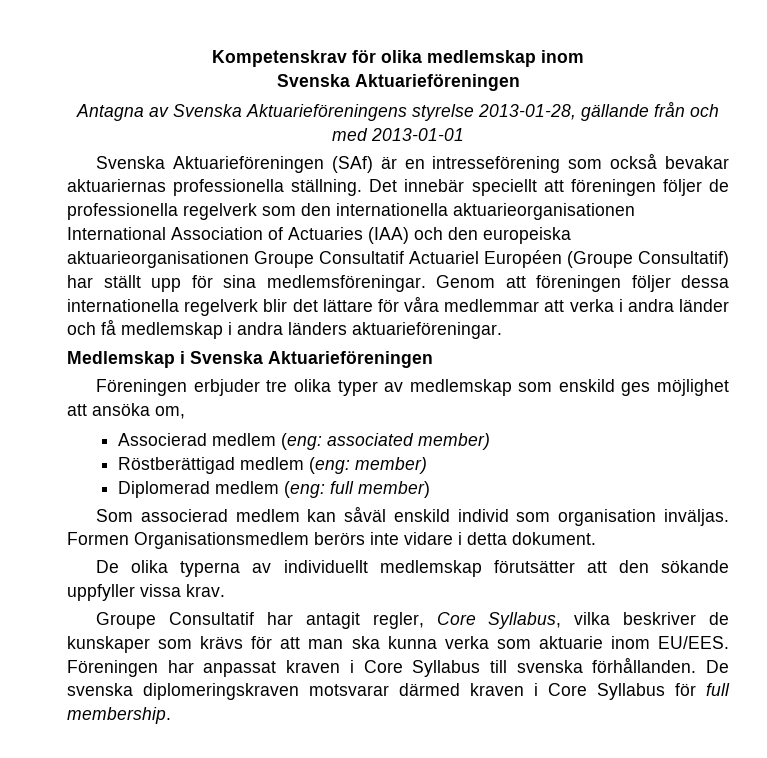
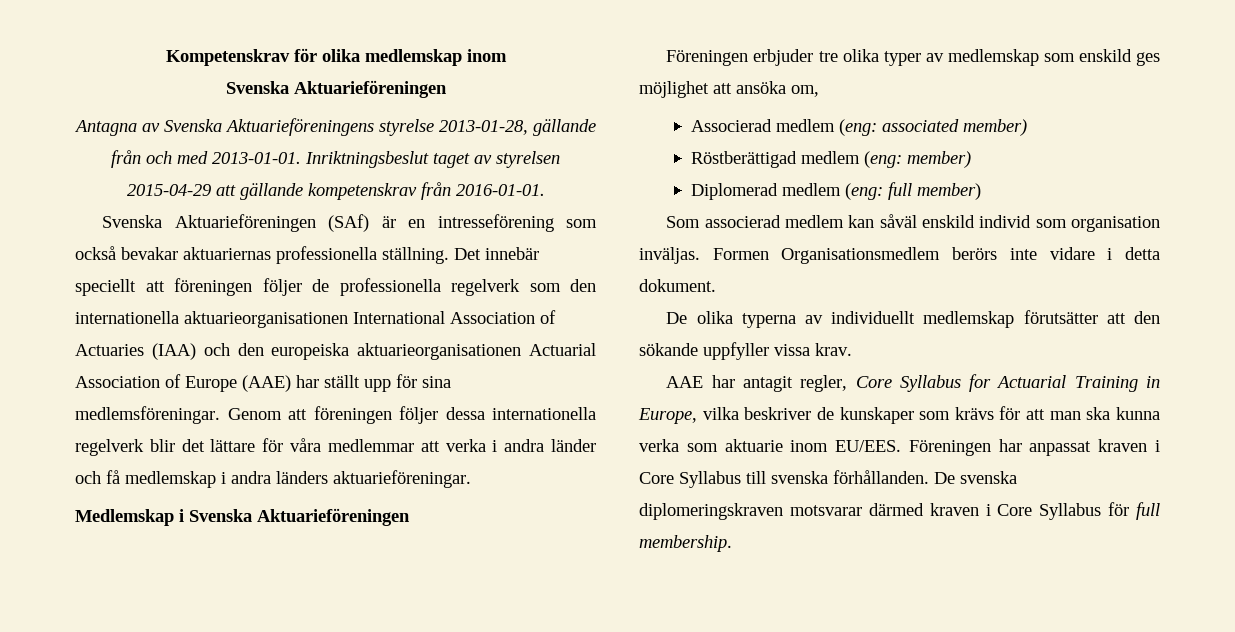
[371,128,464,141] 2013-01-01 -> [212,151,560,168] [126,182,545,200] 2013-01-01. Inriktningsbeslut taget av styrelsen 2015-04-29 att gällande kompetenskrav från 2016-01-01.
[254,250,729,268] Groupe Consultatif Actuariel Européen (Groupe Consultatif) -> [529,343,596,356] [75,374,291,392] Actuarial Association of Europe (AAE)
[96,612,255,629] Groupe Consultatif -> [666,376,704,388] AAE
[488,612,562,629] Syllabus, -> [899,374,1160,392] [638,408,697,424] Syllabus for Actuarial Training in Europe,

